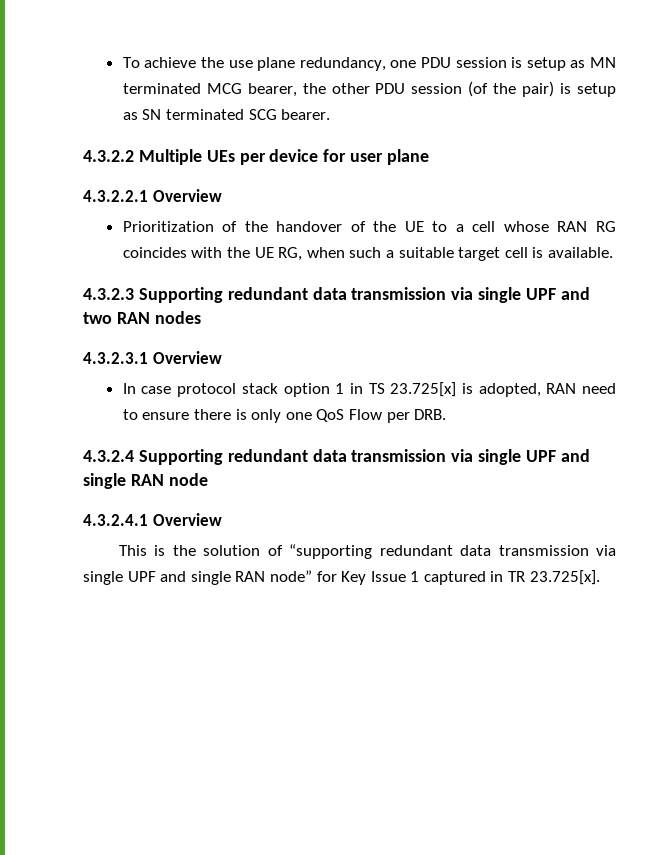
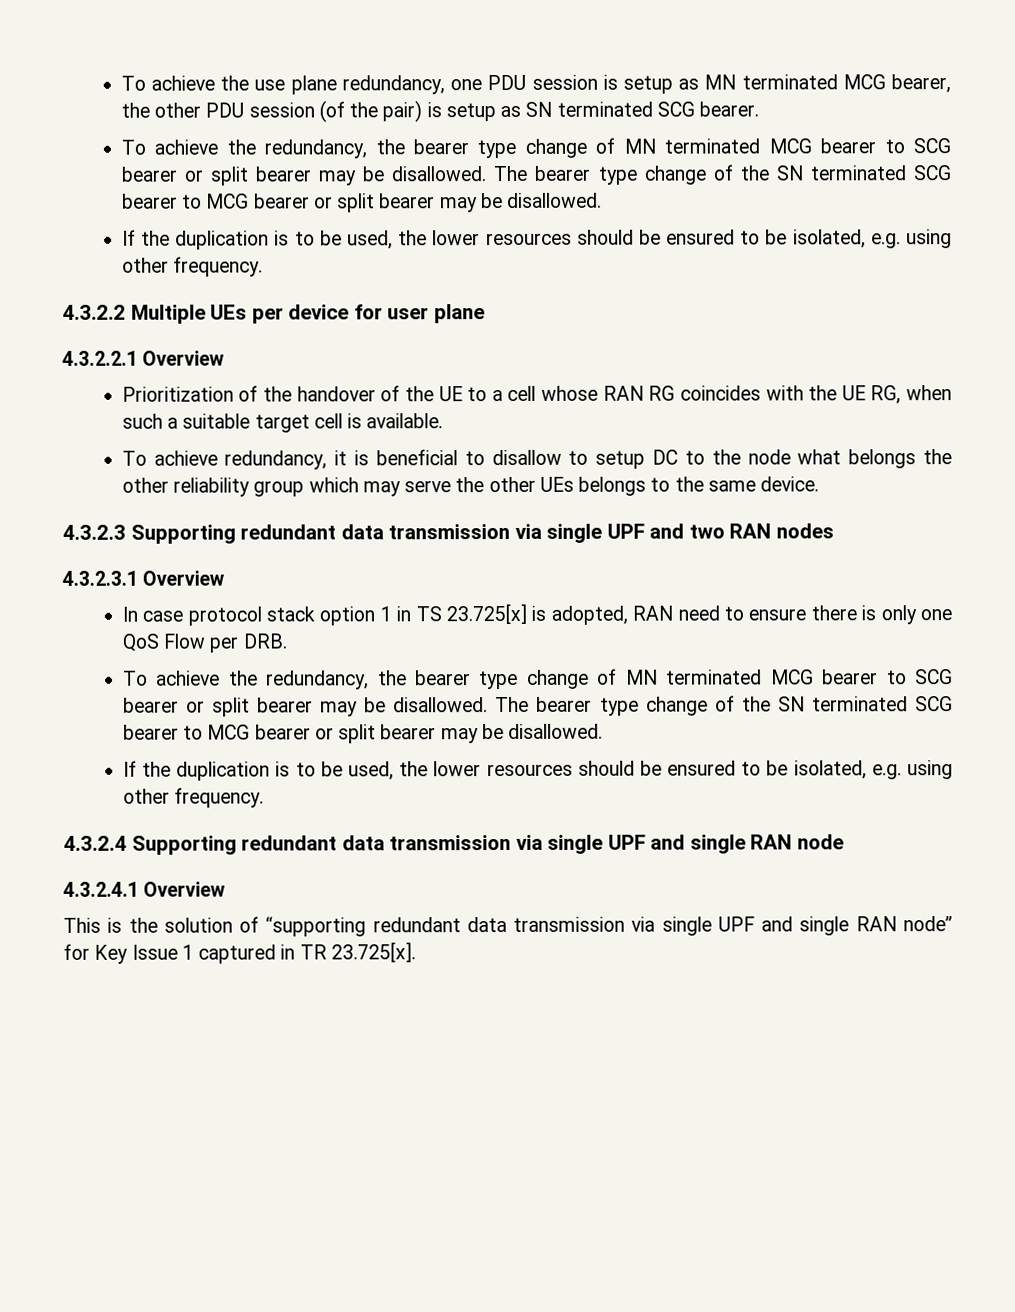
(331, 114) none -> [120,137,952,159] [120,164,953,186] [121,192,603,213] [121,229,953,250] [121,256,264,277] // To achieve the redundancy, the bearer type change of MN terminated MCG bearer to SCG bearer or split bearer may be disallowed. The bearer type change of the SN terminated SCG bearer to MCG bearer or split bearer may be disallowed. // If the duplication is to be used, the lower resources should be ensured to be isolated, e.g. using other frequency.
(613, 252) none -> [121,449,953,470] [121,476,820,497] // To achieve redundancy, it is beneficial to disallow to setup DC to the node what belongs the other reliability group which may serve the other UEs belongs to the same device.
(447, 414) none -> [122,668,954,690] [122,695,954,717] [122,723,604,744] [122,760,954,781] [122,787,265,808] // To achieve the redundancy, the bearer type change of MN terminated MCG bearer to SCG bearer or split bearer may be disallowed. The bearer type change of the SN terminated SCG bearer to MCG bearer or split bearer may be disallowed. // If the duplication is to be used, the lower resources should be ensured to be isolated, e.g. using other frequency.

